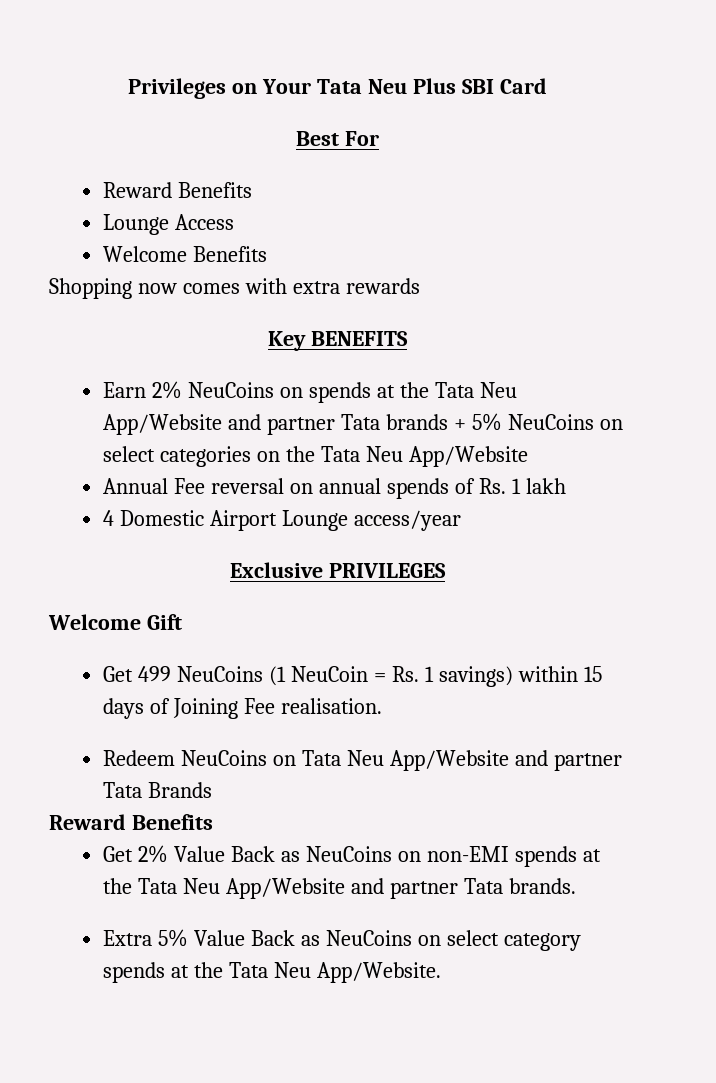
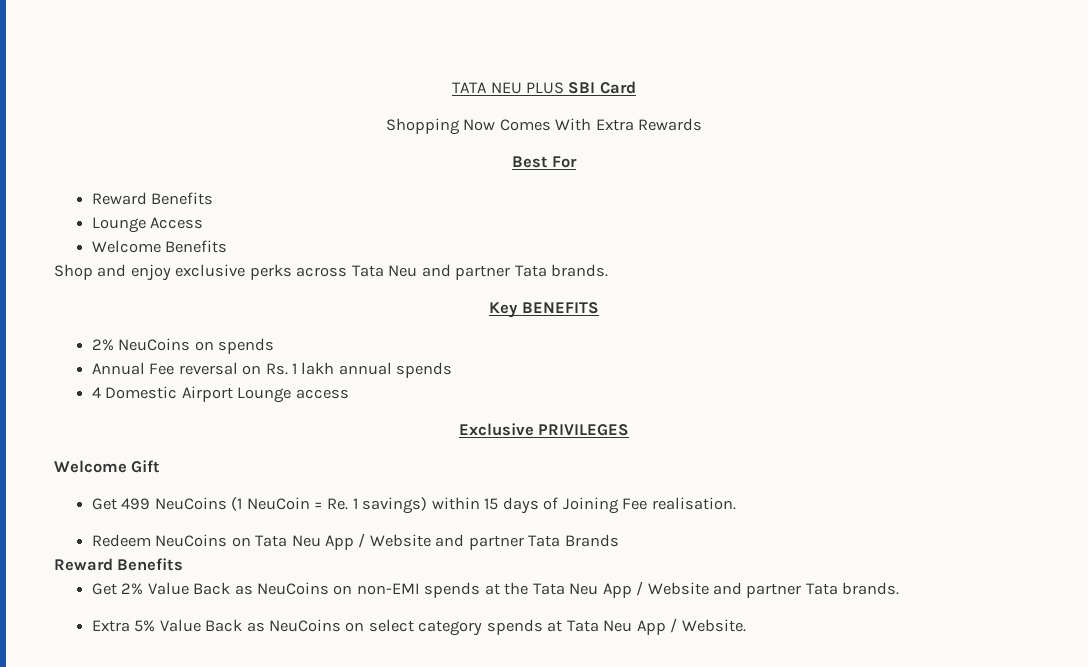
[128,78,547,99] Privileges on Your Tata Neu Plus SBI Card -> [452,81,636,94] [385,118,703,135] TATA NEU PLUS SBI Card // Shopping Now Comes With Extra Rewards
[49,278,420,299] Shopping now comes with extra rewards -> [54,264,609,281] Shop and enjoy exclusive perks across Tata Neu and partner Tata brands.
[103,382,147,398] Earn -> (599, 308) none
[376,382,517,398] [103,413,623,435] [103,446,528,467] at the Tata Neu App/Website and partner Tata brands + 5% NeuCoins on select categories on the Tata Neu App/Website -> (275, 346) none
[318,478,475,499] annual spends of -> (262, 370) none
(566, 486) none -> [338,362,453,378] annual spends
[353,510,461,531] access/year -> [295,389,349,399] access
[391,666,419,682] Rs. -> [327,498,349,510] Re.
[389,750,509,771] App/Website -> [325,533,431,550] App / Website
[225,878,345,899] App/Website -> [602,581,709,598] App / Website
[194,962,441,983] the Tata Neu App/Website. -> [566,618,746,635] Tata Neu App / Website.

